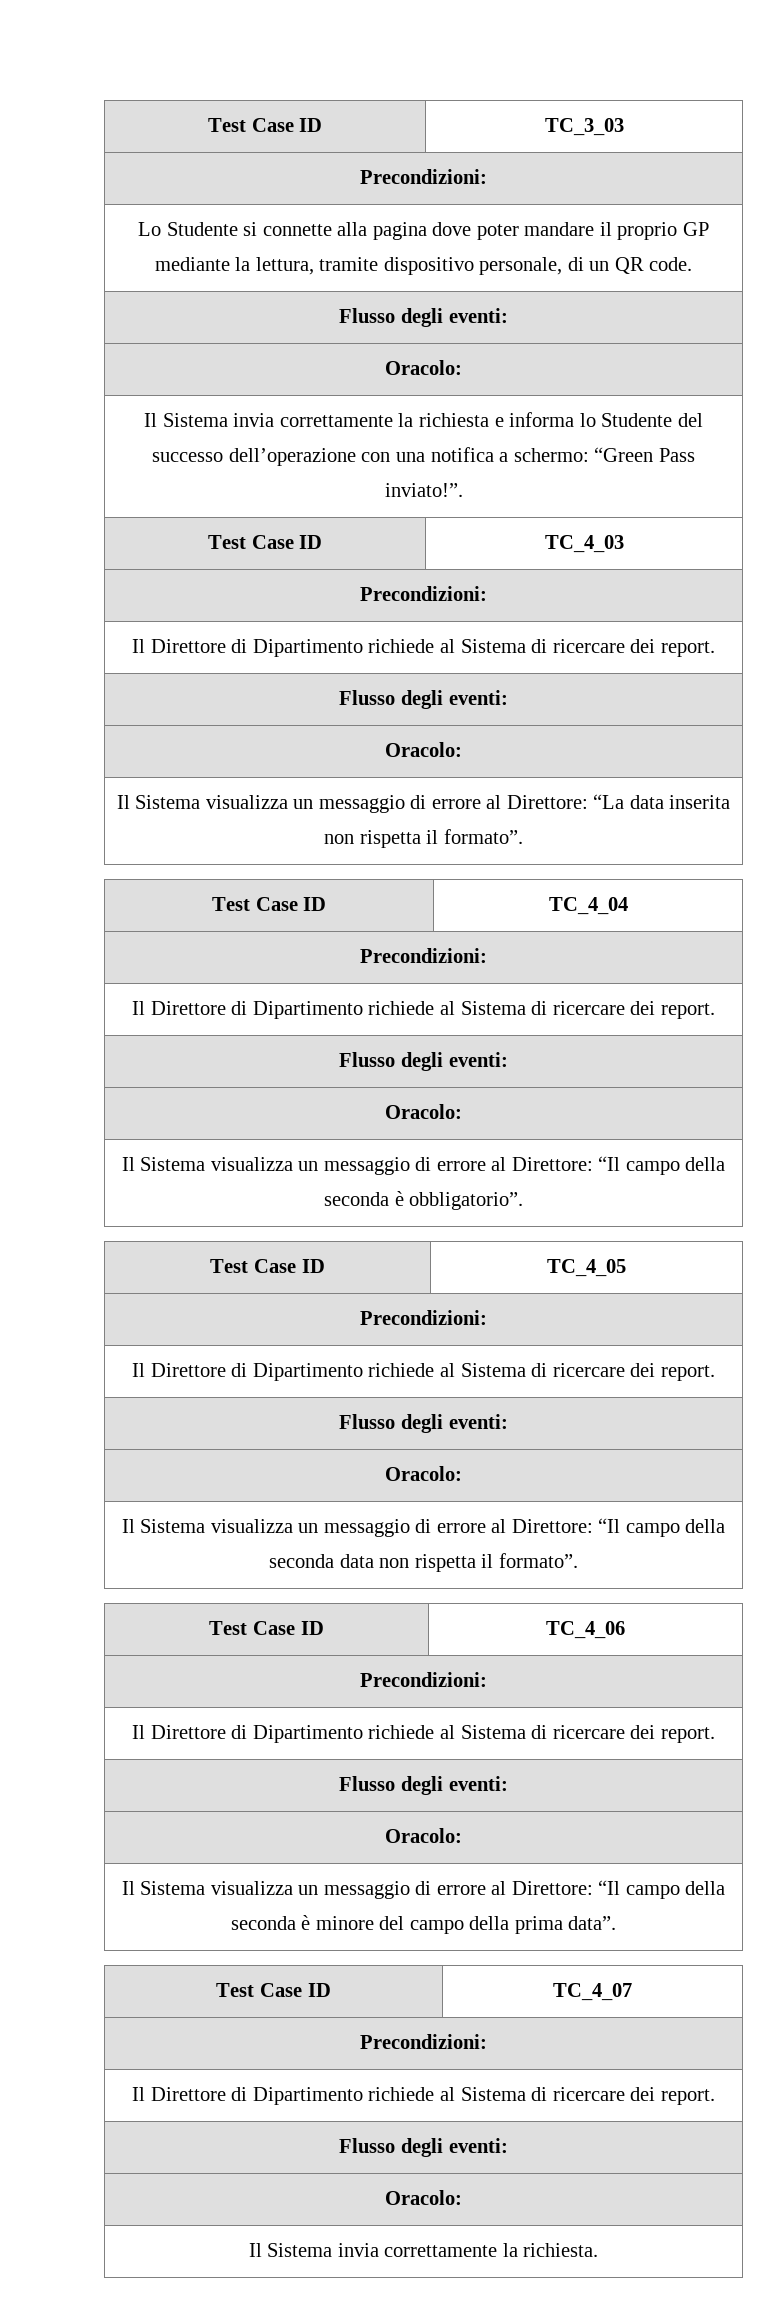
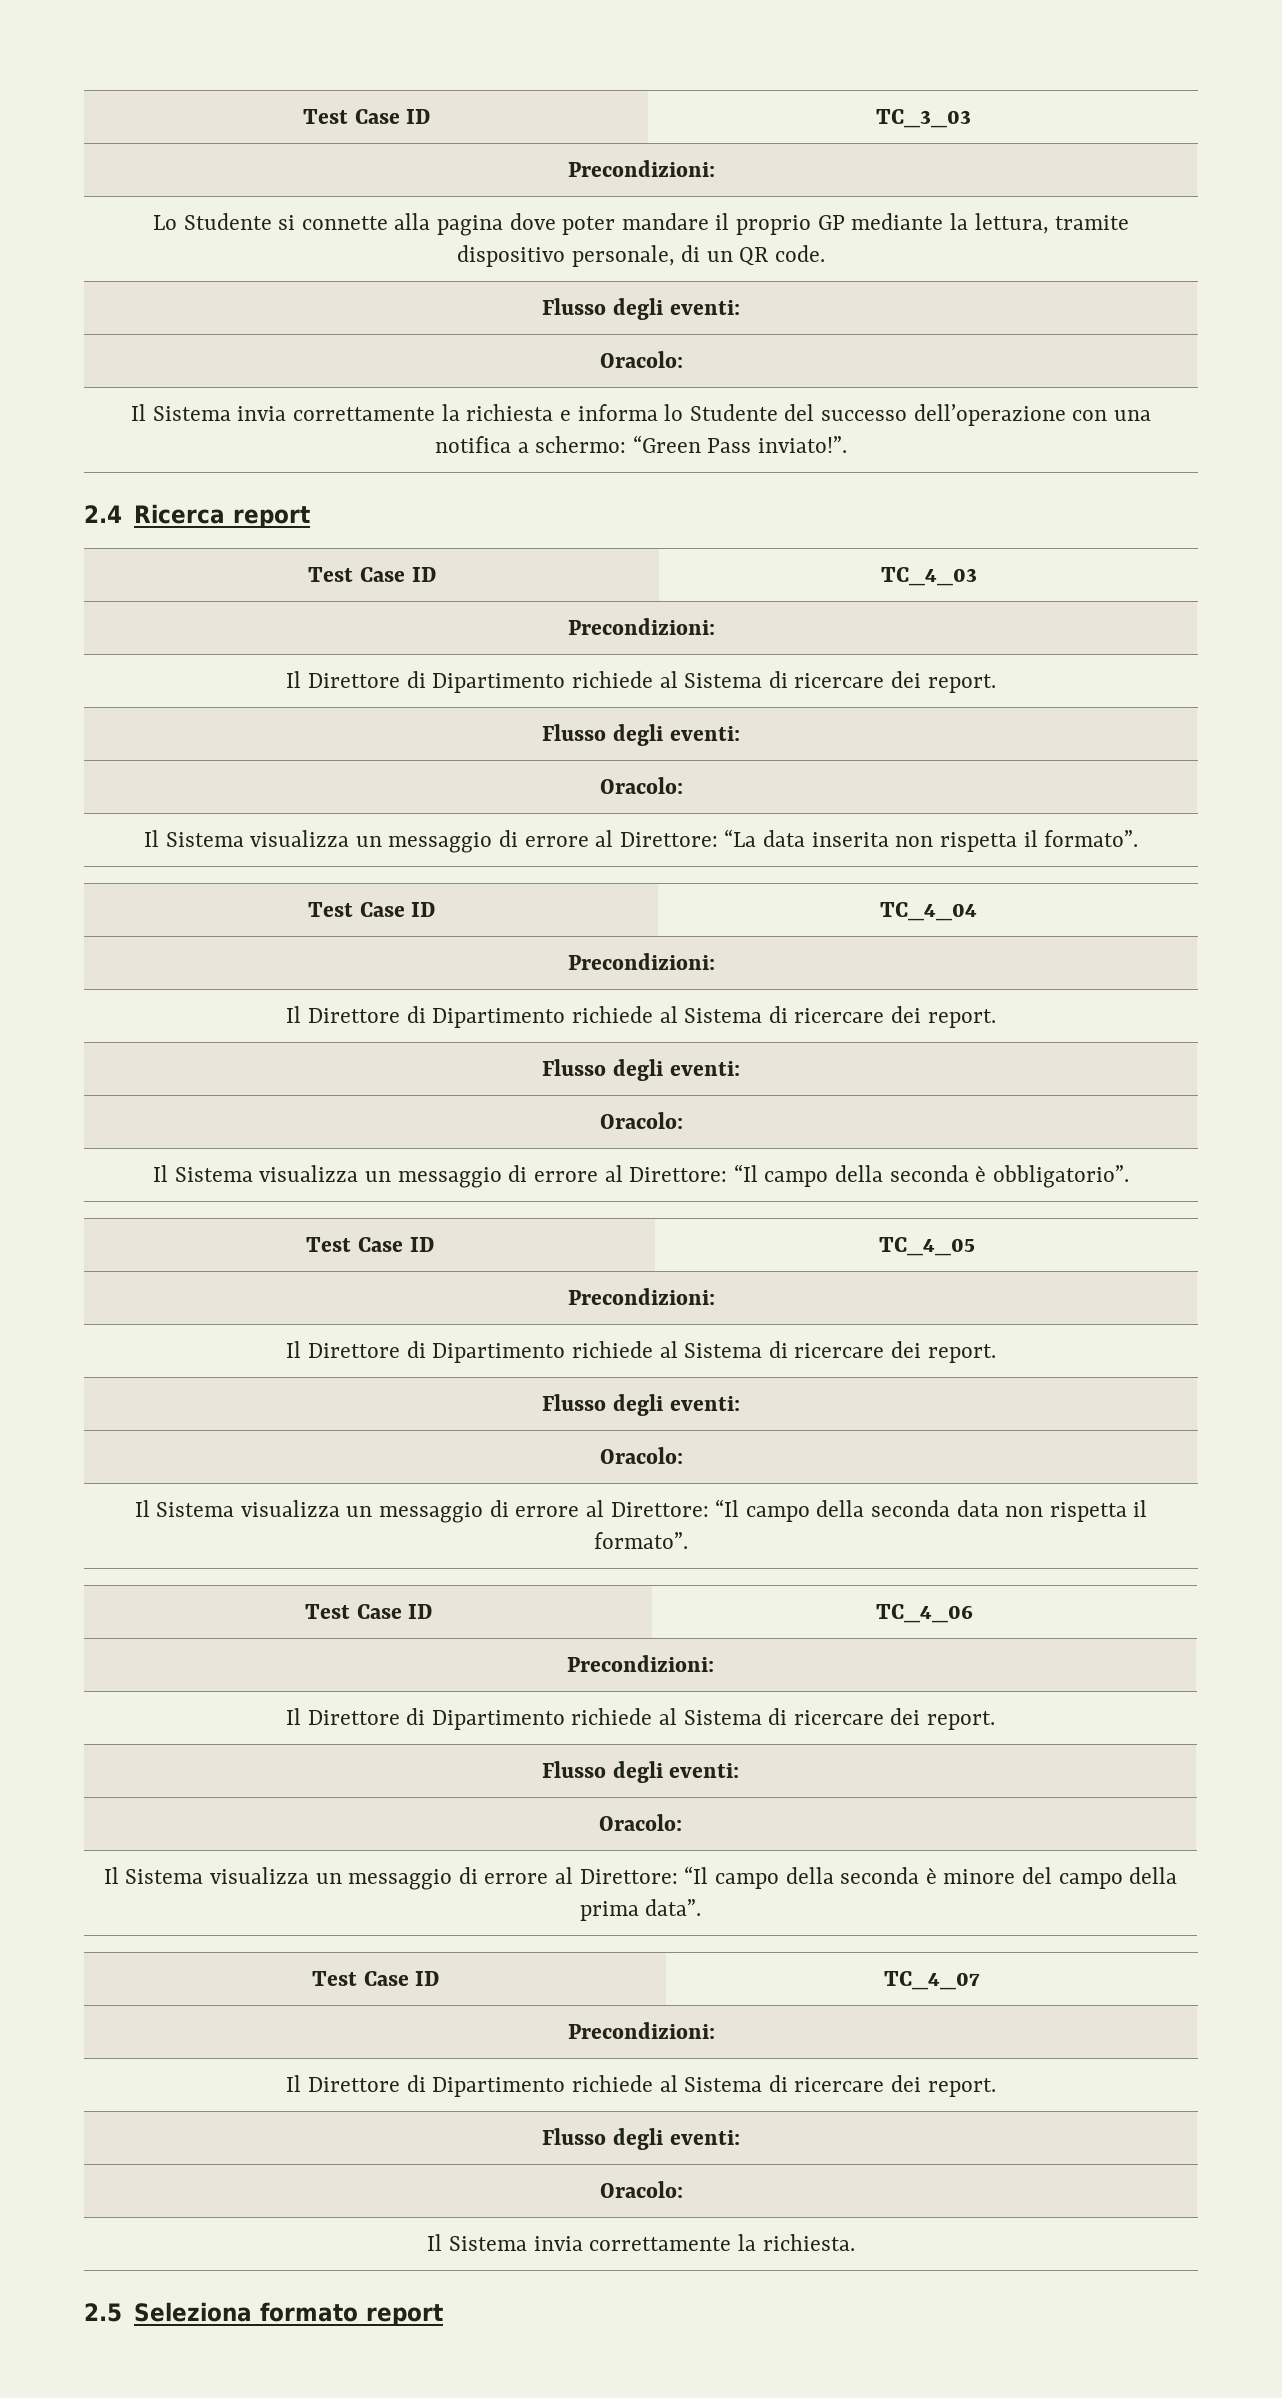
(463, 490) none -> [84,504,311,528] // 2.4 Ricerca report
(599, 2250) none -> [84,2302,444,2326] // 2.5 Seleziona formato report

